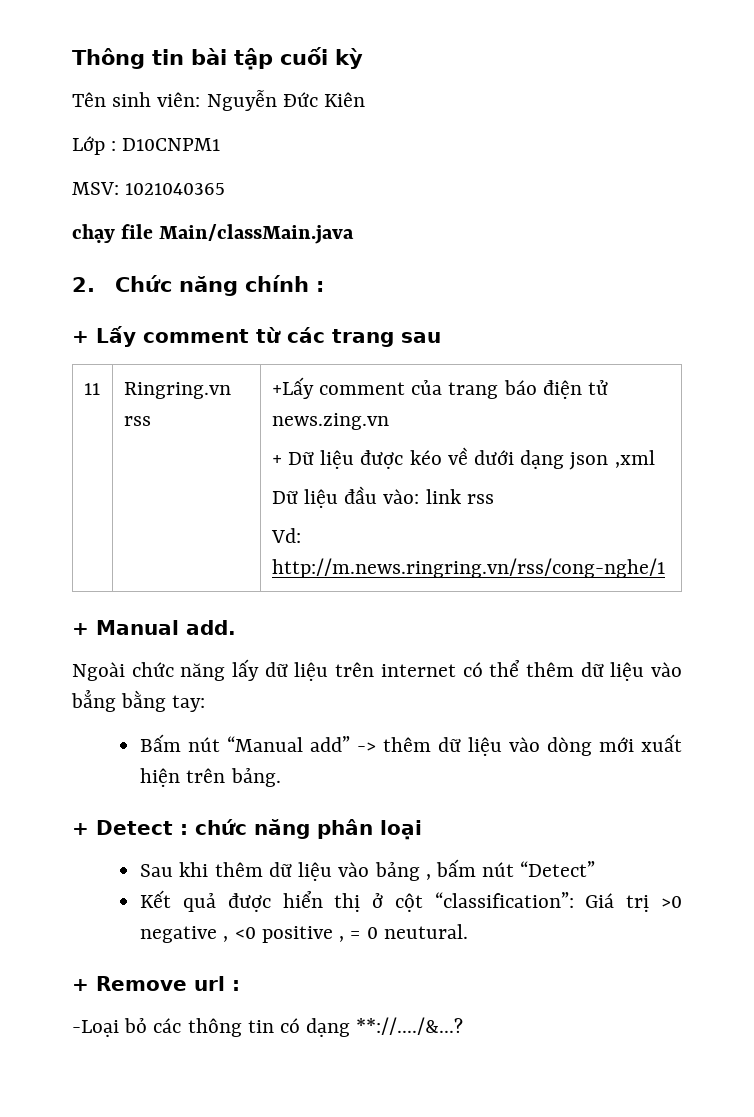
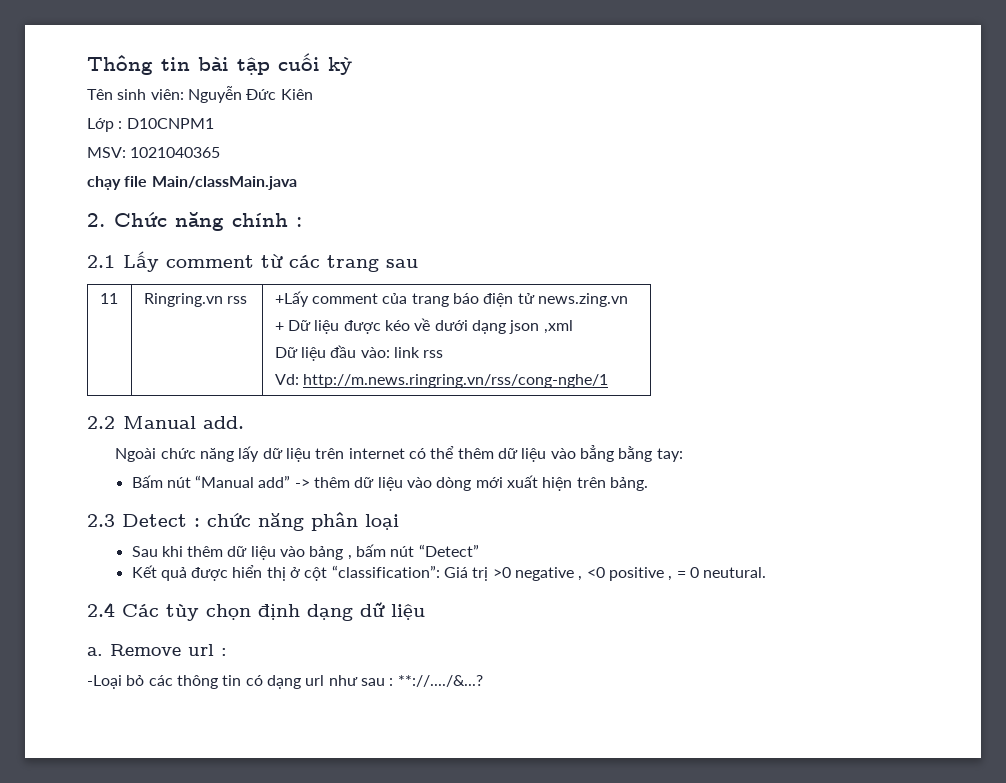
[72,331,89,343] + -> [87,255,115,268] 2.1
[72,623,89,635] + -> [87,416,115,429] 2.2
[72,823,89,835] + -> [87,514,115,527] 2.3
[72,979,89,991] + -> [87,602,425,621] [87,647,103,656] 2.4 Các tùy chọn định dạng dữ liệu // a.
(351, 1027) none -> [305,675,394,686] url như sau :

